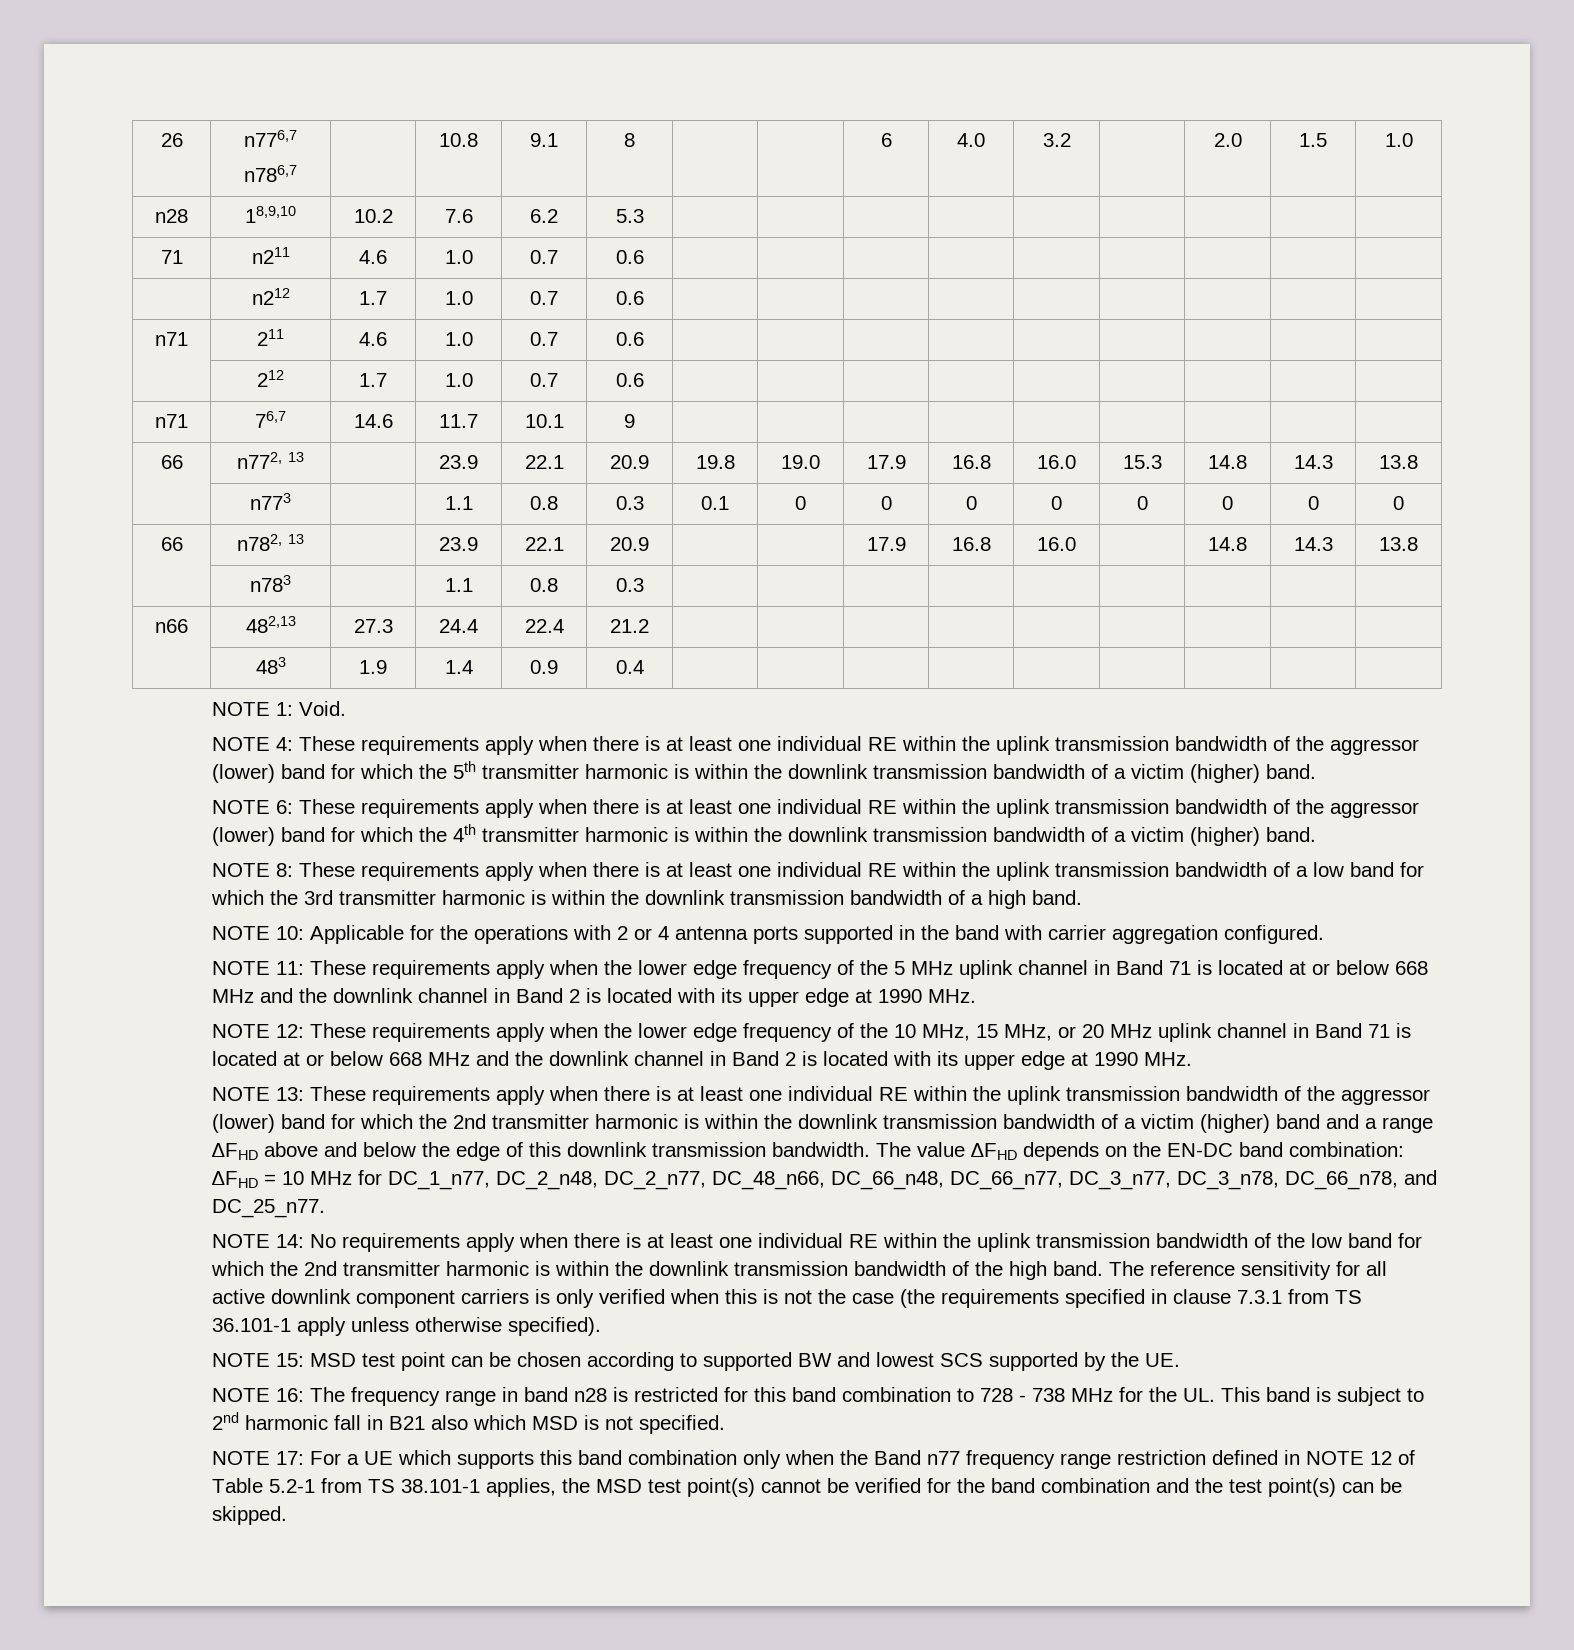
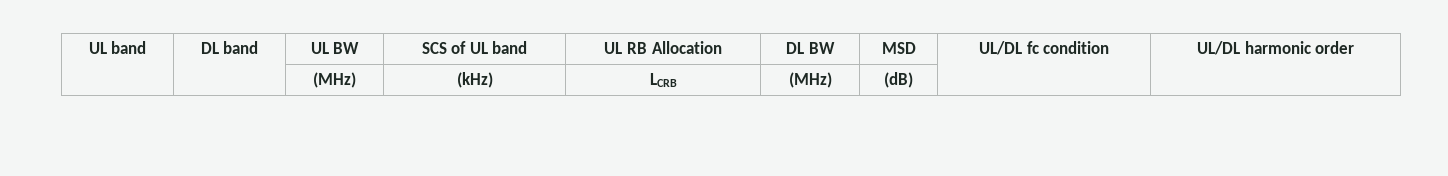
[160,133,183,147] [244,130,297,147] [244,165,297,182] [439,133,478,147] [530,133,558,147] [624,133,635,147] [880,133,892,147] [957,133,985,147] [1042,133,1071,147] [1213,133,1242,147] [1299,133,1327,147] [1384,133,1413,147] [155,209,188,223] [245,206,296,223] [353,209,393,223] [444,209,473,223] [530,209,558,223] [615,209,644,223] [160,250,183,264] [251,247,290,264] [359,250,387,264] [444,250,473,264] [530,250,558,264] [615,250,644,264] [251,288,290,305] [359,291,387,305] [444,291,473,305] [530,291,558,305] [615,291,644,305] [155,332,188,346] [257,329,284,346] [359,332,387,346] [444,332,473,346] [530,332,558,346] [615,332,644,346] [257,370,284,387] [359,373,387,387] [444,373,473,387] [530,373,558,387] [615,373,644,387] [155,414,188,428] [255,411,286,428] [353,414,393,428] [439,414,478,428] [524,414,564,428] [624,414,635,428] [160,455,183,469] [237,452,304,469] [439,455,478,469] [524,455,564,469] [610,455,649,469] [695,455,735,469] [781,455,820,469] [866,455,906,469] [951,455,991,469] [1037,455,1076,469] [1122,455,1162,469] [1208,455,1247,469] [1293,455,1333,469] [1379,455,1418,469] [250,493,291,510] [444,496,473,510] [530,496,558,510] [615,496,644,510] [701,496,729,510] [795,496,806,510] [880,496,892,510] [965,496,977,510] [1051,496,1062,510] [1136,496,1148,510] [1222,496,1233,510] [1307,496,1319,510] [1393,496,1404,510] [160,537,183,551] [237,534,304,551] [439,537,478,551] [524,537,564,551] [610,537,649,551] [866,537,906,551] [951,537,991,551] [1037,537,1076,551] [1208,537,1247,551] [1293,537,1333,551] [1379,537,1418,551] [250,575,291,592] [444,578,473,592] [530,578,558,592] [615,578,644,592] [155,619,188,633] [245,616,296,633] [353,619,393,633] [439,619,478,633] [524,619,564,633] [610,619,649,633] [255,657,286,674] [359,660,387,674] [444,660,473,674] [530,660,558,674] [615,660,644,674] [211,701,346,716] [211,736,1419,755] [211,761,1316,783] [211,799,1419,818] [211,824,1316,846] [211,862,1424,881] [210,890,1082,909] [211,925,1324,944] [211,960,1428,979] [211,988,976,1007] [211,1023,1411,1042] [211,1051,1192,1070] [211,1086,1430,1105] [211,1114,1433,1133] [211,1142,1404,1161] [211,1170,1437,1190] [211,1199,325,1218] [211,1233,1422,1252] [210,1261,1387,1280] [211,1289,1362,1308] [211,1317,601,1336] [211,1352,1180,1371] [211,1387,1424,1406] [211,1412,725,1434] [211,1450,1415,1469] [211,1478,1402,1497] [211,1506,287,1525] 26 | n776,7 // n786,7 | | 10.8 | 9.1 | 8 | | | 6 | 4.0 | 3.2 | | 2.0 | 1.5 | 1.0 // n28 | 18,9,10 | 10.2 | 7.6 | 6.2 | 5.3 | | | | | | | | | // 71 | n211 | 4.6 | 1.0 | 0.7 | 0.6 | | | | | | | | | // | n212 | 1.7 | 1.0 | 0.7 | 0.6 | | | | | | | | | // n71 | 211 | 4.6 | 1.0 | 0.7 | 0.6 | | | | | | | | | // | 212 | 1.7 | 1.0 | 0.7 | 0.6 | | | | | | | | | // n71 | 76,7 | 14.6 | 11.7 | 10.1 | 9 | | | | | | | | | // 66 | n772, 13 | | 23.9 | 22.1 | 20.9 | 19.8 | 19.0 | 17.9 | 16.8 | 16.0 | 15.3 | 14.8 | 14.3 | 13.8 // | n773 | | 1.1 | 0.8 | 0.3 | 0.1 | 0 | 0 | 0 | 0 | 0 | 0 | 0 | 0 // 66 | n782, 13 | | 23.9 | 22.1 | 20.9 | | | 17.9 | 16.8 | 16.0 | | 14.8 | 14.3 | 13.8 // | n783 | | 1.1 | 0.8 | 0.3 | | | | | | | | | // n66 | 482,13 | 27.3 | 24.4 | 22.4 | 21.2 | | | | | | | | | // | 483 | 1.9 | 1.4 | 0.9 | 0.4 | | | | | | | | | // NOTE 1: Void. // NOTE 4: These requirements apply when there is at least one individual RE within the uplink transmission bandwidth of the aggressor (lower) band for which the 5th transmitter harmonic is within the downlink transmission bandwidth of a victim (higher) band. // NOTE 6: These requirements apply when there is at least one individual RE within the uplink transmission bandwidth of the aggressor (lower) band for which the 4th transmitter harmonic is within the downlink transmission bandwidth of a victim (higher) band. // NOTE 8: These requirements apply when there is at least one individual RE within the uplink transmission bandwidth of a low band for which the 3rd transmitter harmonic is within the downlink transmission bandwidth of a high band. // NOTE 10: Applicable for the operations with 2 or 4 antenna ports supported in the band with carrier aggregation configured. // NOTE 11: These requirements apply when the lower edge frequency of the 5 MHz uplink channel in Band 71 is located at or below 668 MHz and the downlink channel in Band 2 is located with its upper edge at 1990 MHz. // NOTE 12: These requirements apply when the lower edge frequency of the 10 MHz, 15 MHz, or 20 MHz uplink channel in Band 71 is located at or below 668 MHz and the downlink channel in Band 2 is located with its upper edge at 1990 MHz. // NOTE 13: These requirements apply when there is at least one individual RE within the uplink transmission bandwidth of the aggressor (lower) band for which the 2nd transmitter harmonic is within the downlink transmission bandwidth of a victim (higher) band and a range ∆FHD above and below the edge of this downlink transmission bandwidth. The value ∆FHD depends on the EN-DC band combination: ∆FHD = 10 MHz for DC_1_n77, DC_2_n48, DC_2_n77, DC_48_n66, DC_66_n48, DC_66_n77, DC_3_n77, DC_3_n78, DC_66_n78, and DC_25_n77. // NOTE 14: No requirements apply when there is at least one individual RE within the uplink transmission bandwidth of the low band for which the 2nd transmitter harmonic is within the downlink transmission bandwidth of the high band. The reference sensitivity for all active downlink component carriers is only verified when this is not the case (the requirements specified in clause 7.3.1 from TS 36.101-1 apply unless otherwise specified). // NOTE 15: MSD test point can be chosen according to supported BW and lowest SCS supported by the UE. // NOTE 16: The frequency range in band n28 is restricted for this band combination to 728 - 738 MHz for the UL. This band is subject to 2nd harmonic fall in B21 also which MSD is not specified. // NOTE 17: For a UE which supports this band combination only when the Band n77 frequency range restriction defined in NOTE 12 of Table 5.2-1 from TS 38.101-1 applies, the MSD test point(s) cannot be verified for the band combination and the test point(s) can be skipped. -> [88,41,147,54] [200,41,259,54] [310,42,360,54] [421,41,528,54] [604,41,722,54] [786,42,835,54] [881,42,916,54] [978,41,1110,55] [1196,41,1355,55] [313,72,356,88] [456,72,493,88] [649,73,677,87] [788,72,832,88] [884,72,913,88] UL band | DL band | UL BW | SCS of UL band | UL RB Allocation | DL BW | MSD | UL/DL fc condition | UL/DL harmonic order // | | (MHz) | (kHz) | LCRB | (MHz) | (dB) | |

